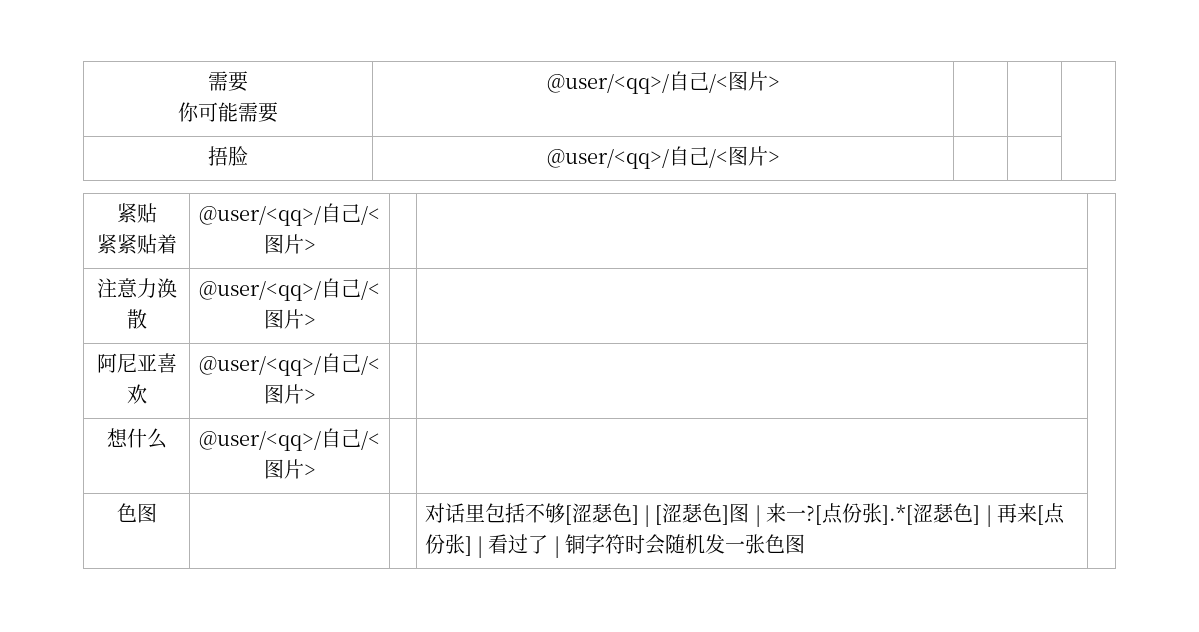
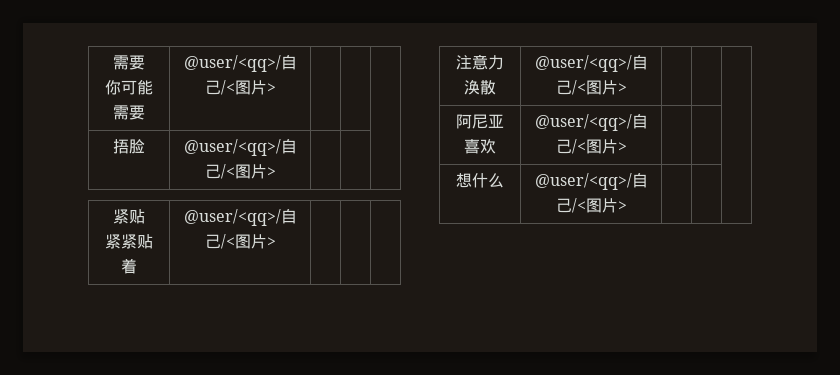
[116,503,157,523] [424,503,1065,527] [424,534,806,558] // 色图 | | | 对话里包括不够[涩瑟色] | [涩瑟色]图 | 来一?[点份张].*[涩瑟色] | 再来[点份张] | 看过了 | 铜字符时会随机发一张色图 | -> (627, 206) none

